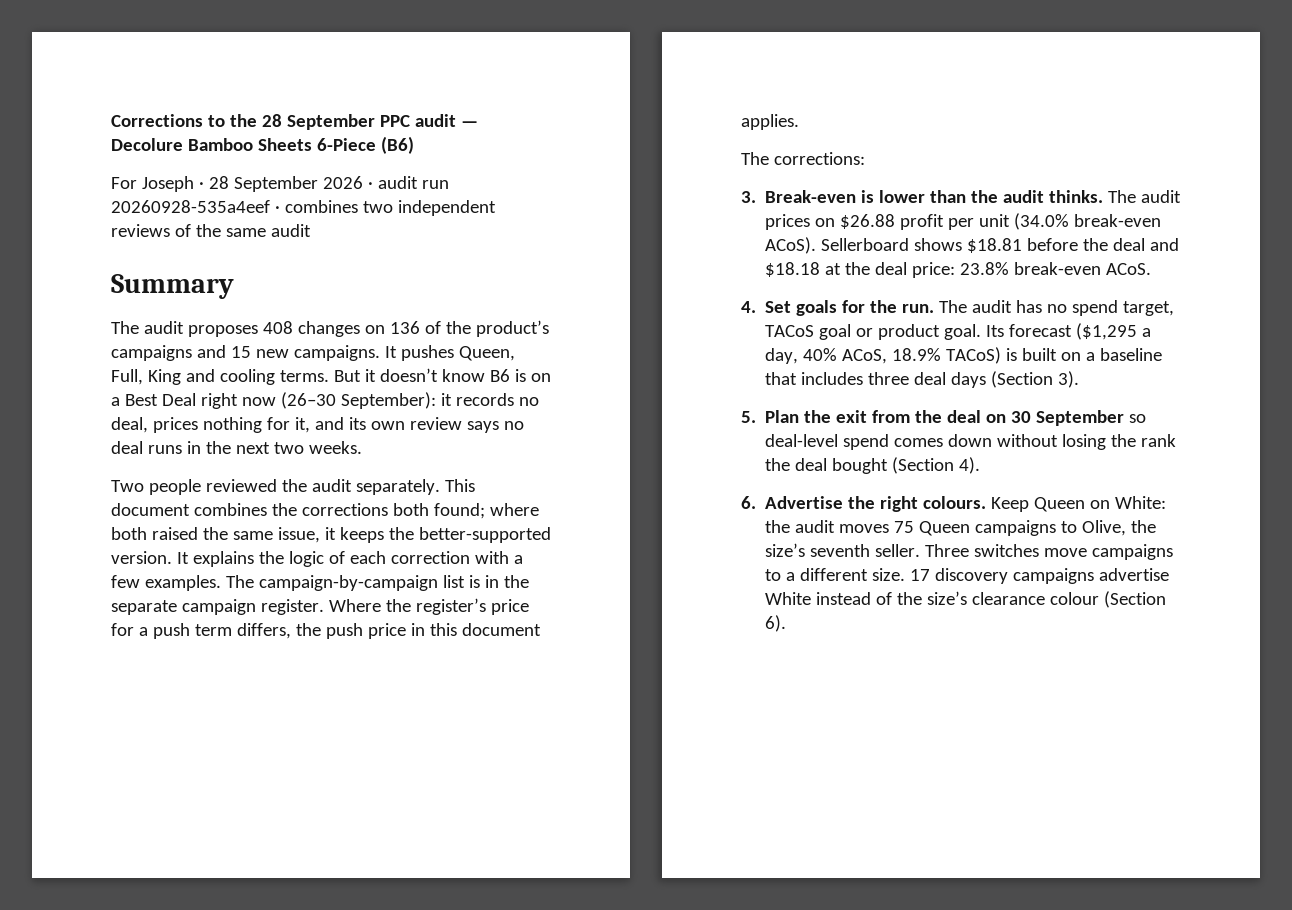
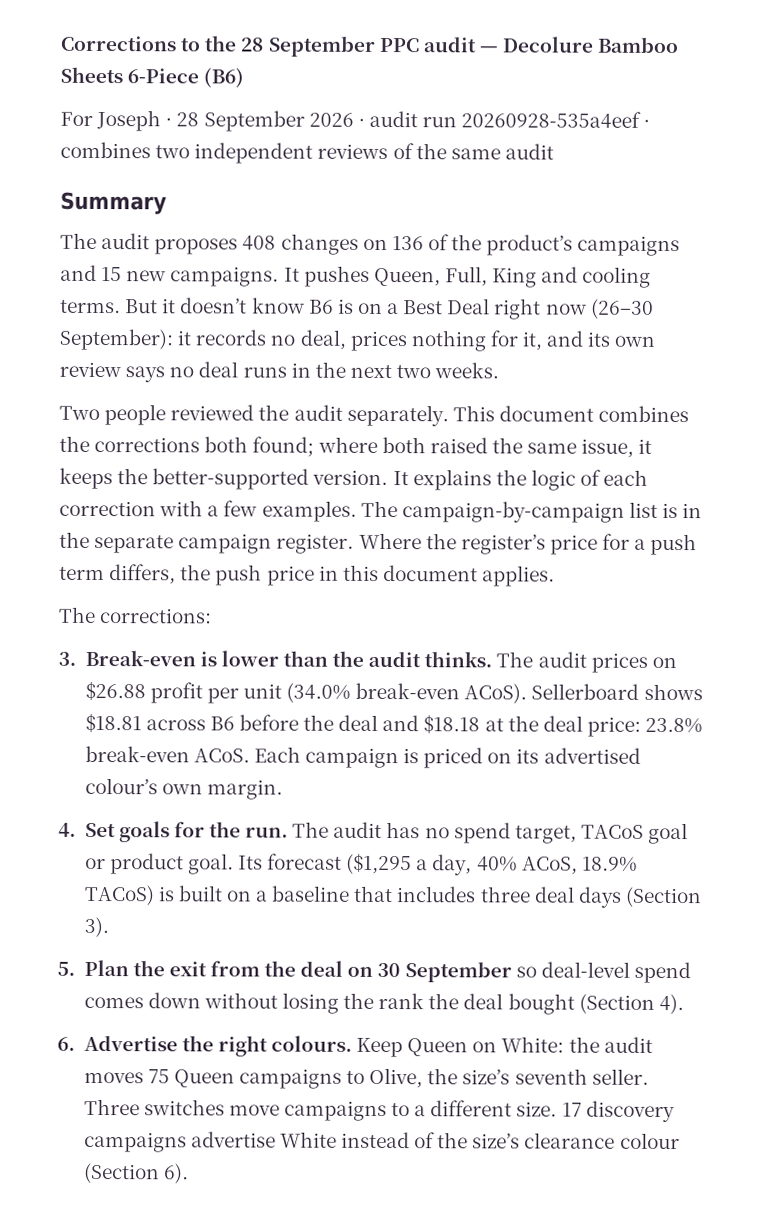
(1023, 245) none -> [145,716,235,731] across B6
(1152, 269) none -> [253,746,641,769] [84,777,283,800] Each campaign is priced on its advertised colour’s own margin.

